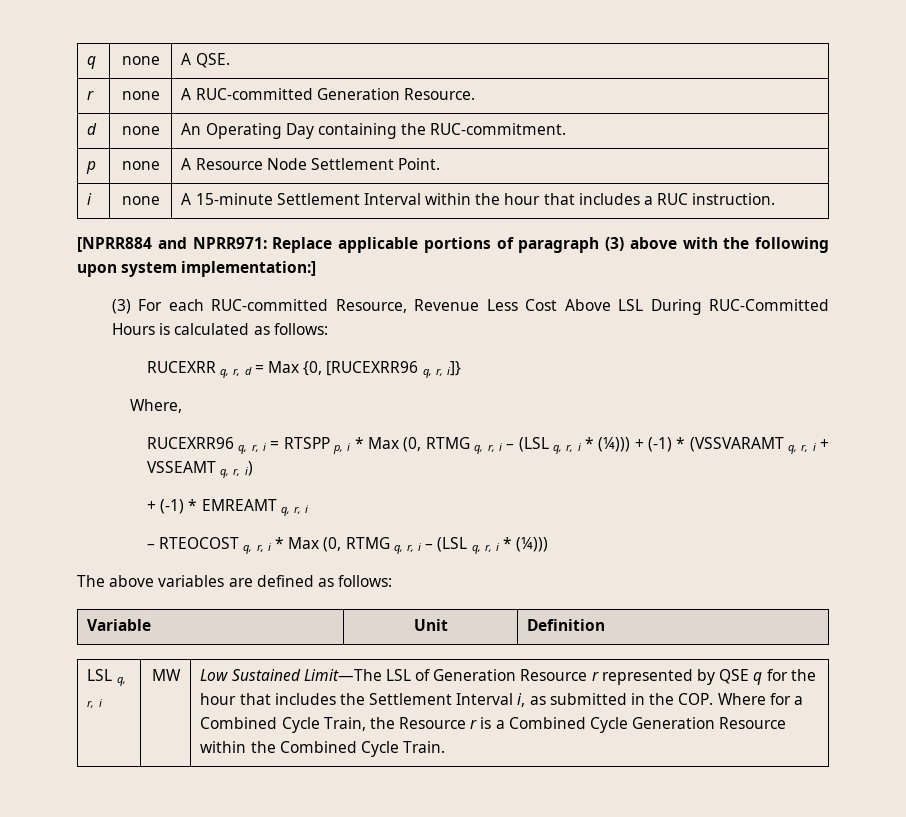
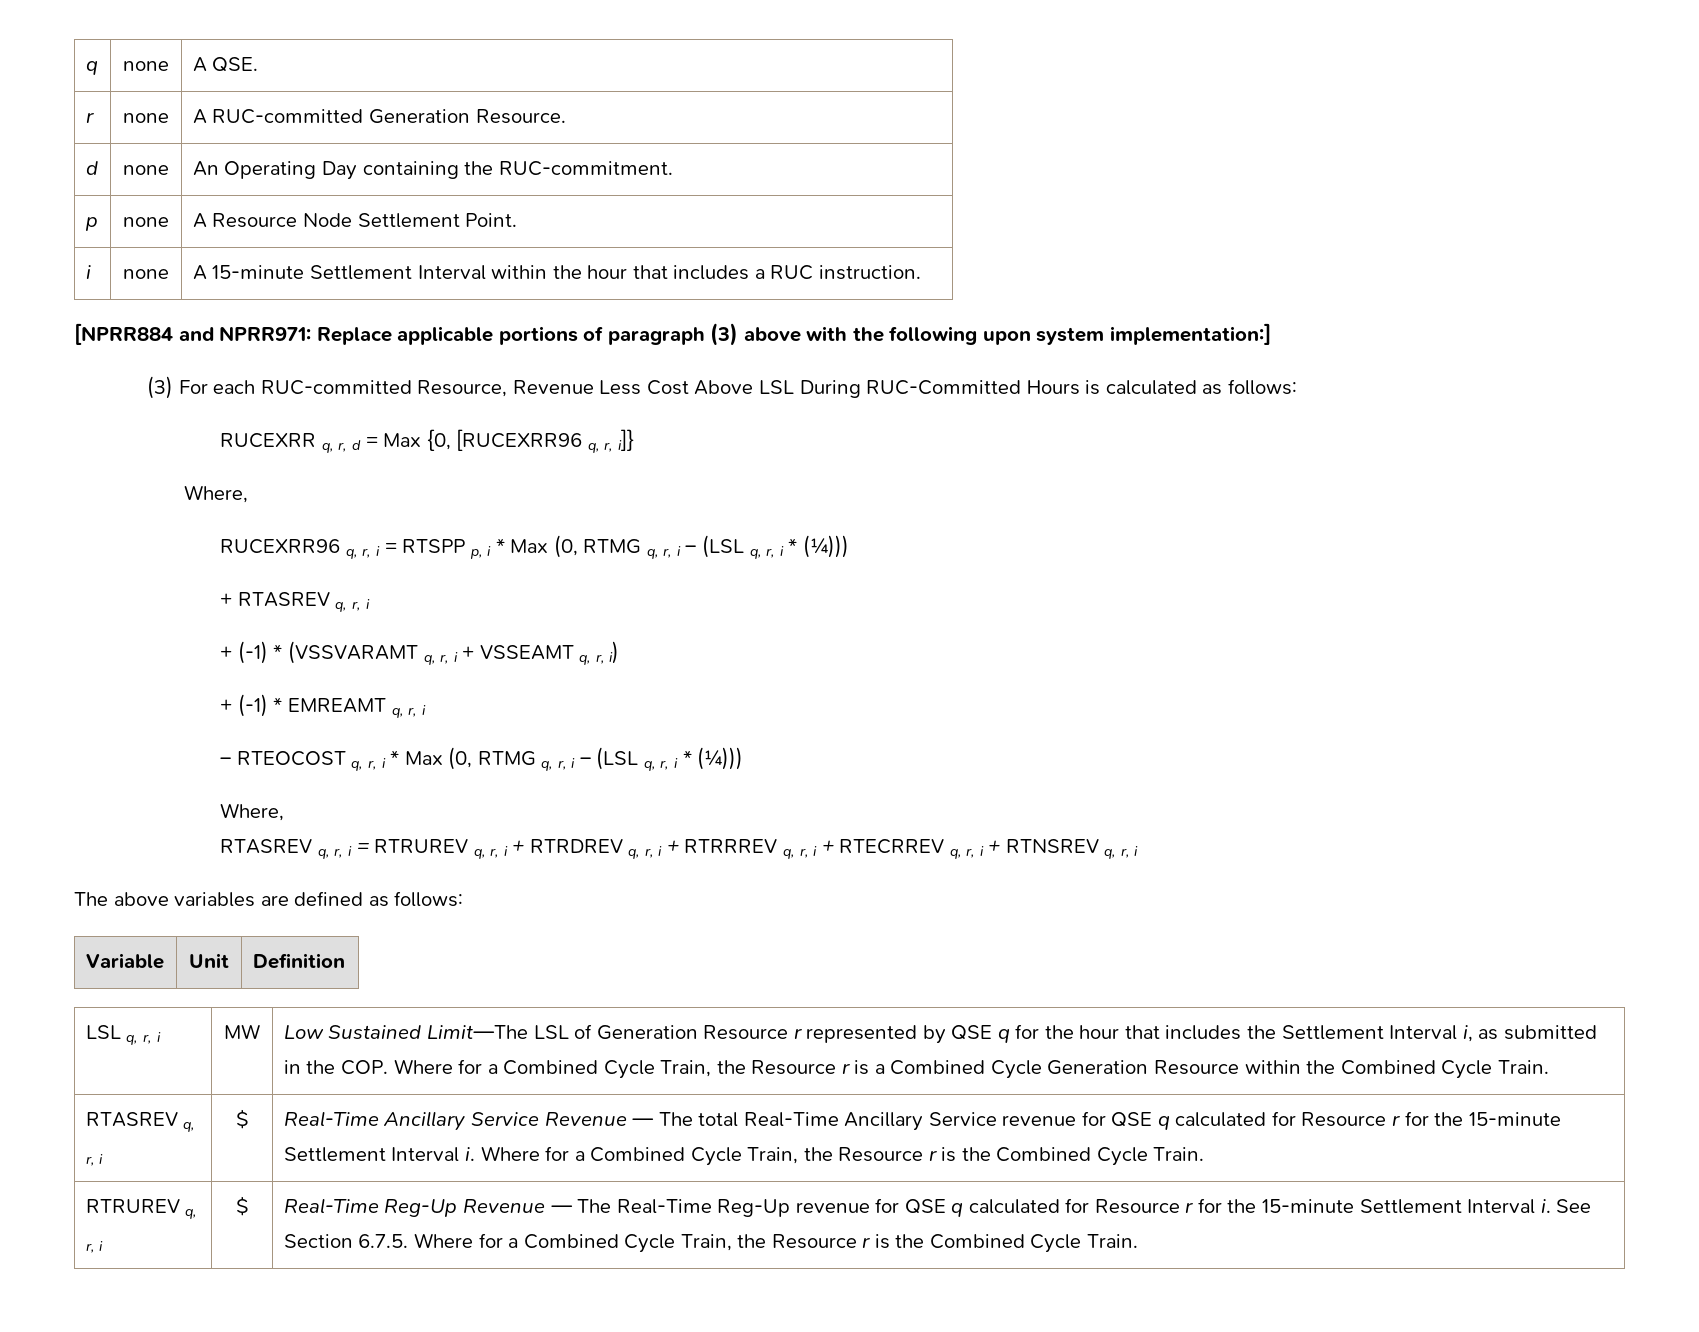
(631, 444) none -> [220,592,370,612] // + RTASREV q, r, i //
(549, 544) none -> [220,803,285,821] [220,839,1139,859] // Where, // RTASREV q, r, i = RTRUREV q, r, i + RTRDREV q, r, i + RTRRREV q, r, i + RTECRREV q, r, i + RTNSREV q, r, i
(446, 747) none -> [85,1112,195,1132] [85,1154,104,1166] [235,1109,249,1129] [283,1111,1561,1131] [283,1146,1205,1166] [85,1199,197,1219] [85,1241,104,1253] [235,1196,249,1216] [283,1198,1592,1217] [283,1233,1138,1253] // RTASREV q, r, i | $ | Real-Time Ancillary Service Revenue — The total Real-Time Ancillary Service revenue for QSE q calculated for Resource r for the 15-minute Settlement Interval i. Where for a Combined Cycle Train, the Resource r is the Combined Cycle Train. // RTRUREV q, r, i | $ | Real-Time Reg-Up Revenue — The Real-Time Reg-Up revenue for QSE q calculated for Resource r for the 15-minute Settlement Interval i. See Section 6.7.5. Where for a Combined Cycle Train, the Resource r is the Combined Cycle Train.

